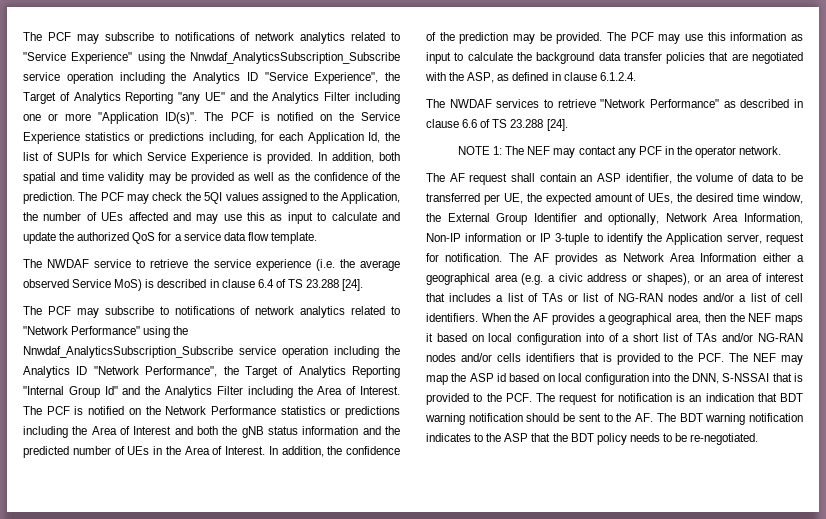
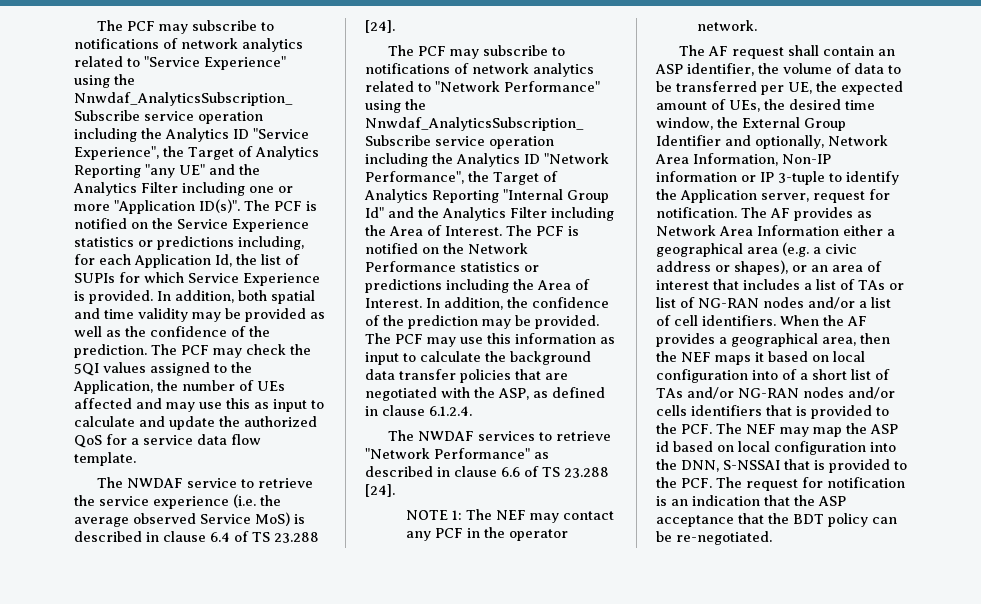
[133,426,400,438] [23,446,223,458] Interest and both the gNB status information and the predicted number of UEs in the Area of -> (590, 284) none
[780,393,803,402] [425,413,803,425] [426,433,529,442] BDT warning notification should be sent to the AF. The BDT warning notification indicates to the ASP -> [794,495,846,506] [656,515,734,527] the ASP acceptance
[629,433,672,442] needs to -> [872,517,897,524] can

